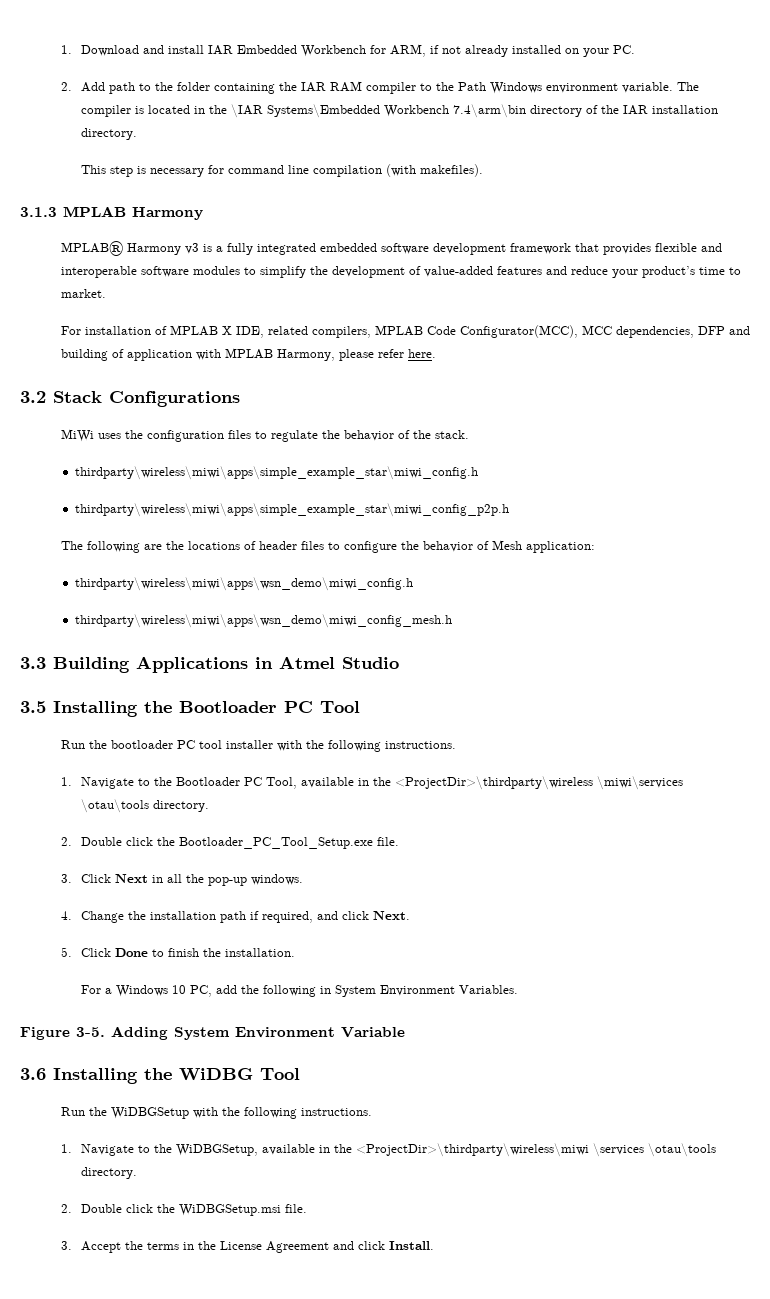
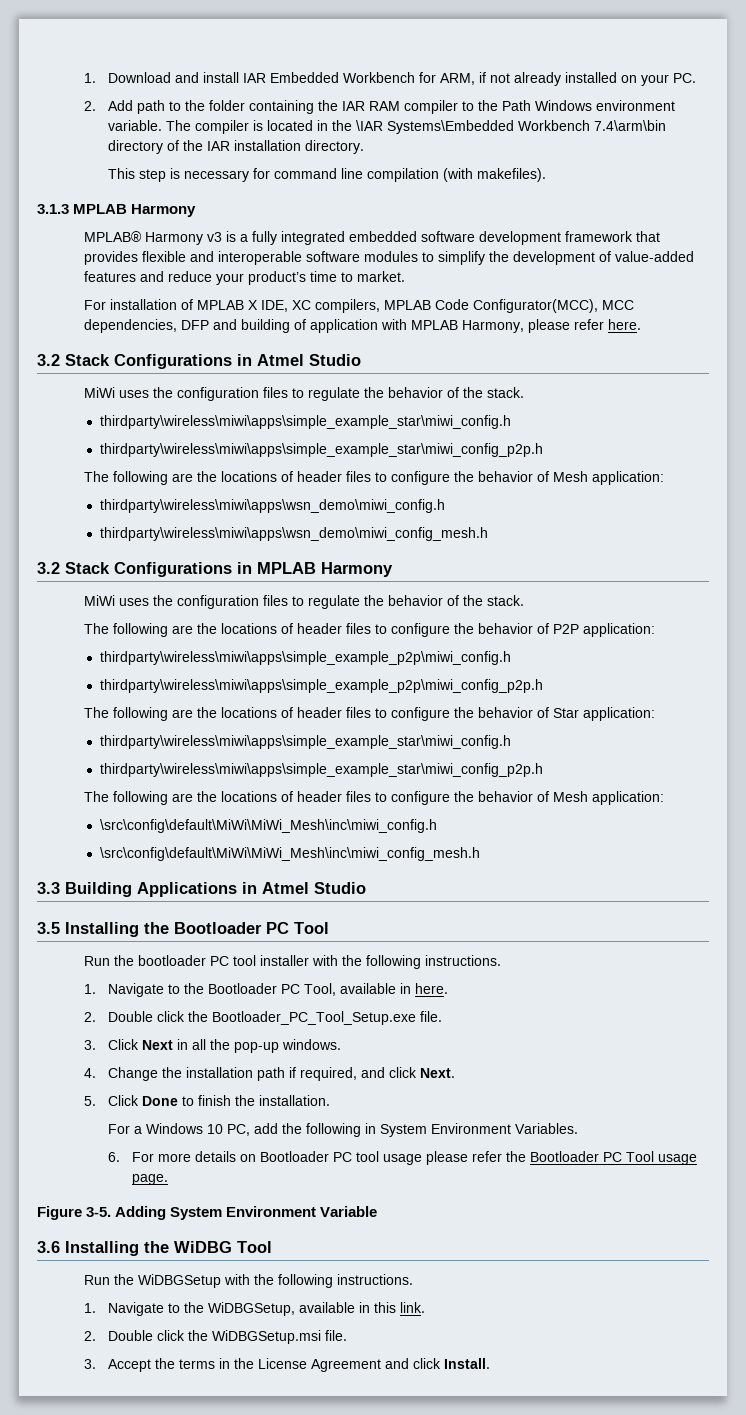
[267,326,308,335] related -> [292,300,312,310] XC
(240, 399) none -> [237,354,361,366] in Atmel Studio
(453, 621) none -> [37,562,393,577] [84,595,525,609] [84,623,656,637] [99,651,511,665] [99,679,543,693] [84,707,656,721] [99,735,511,749] [99,763,543,777] [84,791,665,805] [99,819,437,833] [99,847,480,861] // 3.2 Stack Configurations in MPLAB Harmony // MiWi uses the configuration files to regulate the behavior of the stack. // The following are the locations of header files to configure the behavior of P2P application: // thirdparty\wireless\miwi\apps\simple_example_p2p\miwi_config.h // thirdparty\wireless\miwi\apps\simple_example_p2p\miwi_config_p2p.h // The following are the locations of header files to configure the behavior of Star application: // thirdparty\wireless\miwi\apps\simple_example_star\miwi_config.h // thirdparty\wireless\miwi\apps\simple_example_star\miwi_config_p2p.h // The following are the locations of header files to configure the behavior of Mesh application: // \src\config\default\MiWi\MiWi_Mesh\inc\miwi_config.h // \src\config\default\MiWi\MiWi_Mesh\inc\miwi_config_mesh.h
[373,776,684,790] [81,799,210,813] the <ProjectDir>\thirdparty\wireless \miwi\services \otau\tools directory. -> [415,983,449,994] here.
(519, 989) none -> [108,1151,697,1165] [131,1174,168,1185] // 6. For more details on Bootloader PC tool usage please refer the Bootloader PC Tool usage page.
[334,1143,717,1157] [81,1167,138,1179] the <ProjectDir>\thirdparty\wireless\miwi \services \otau\tools directory. -> [374,1302,426,1313] this link.

